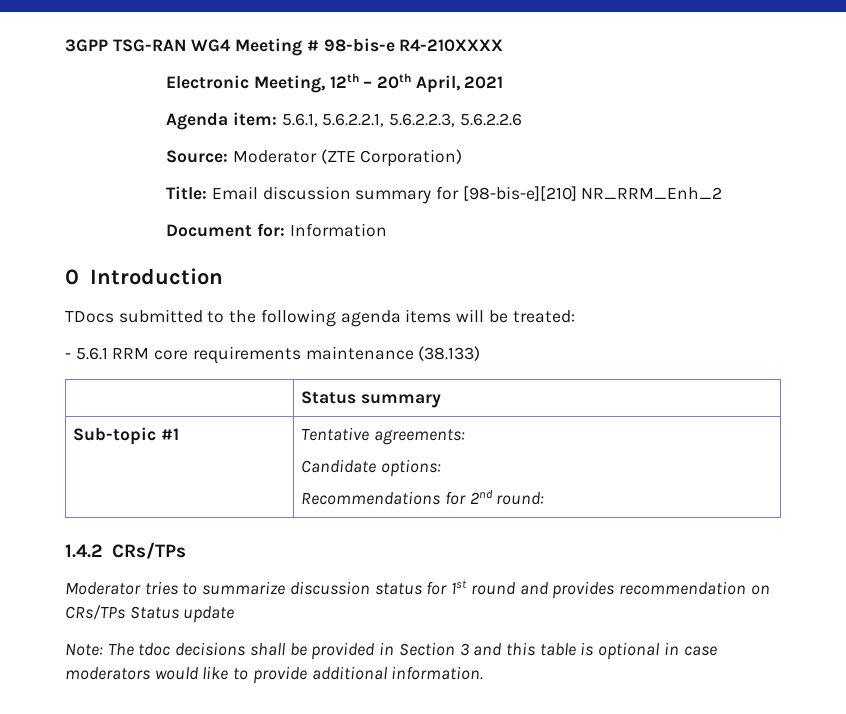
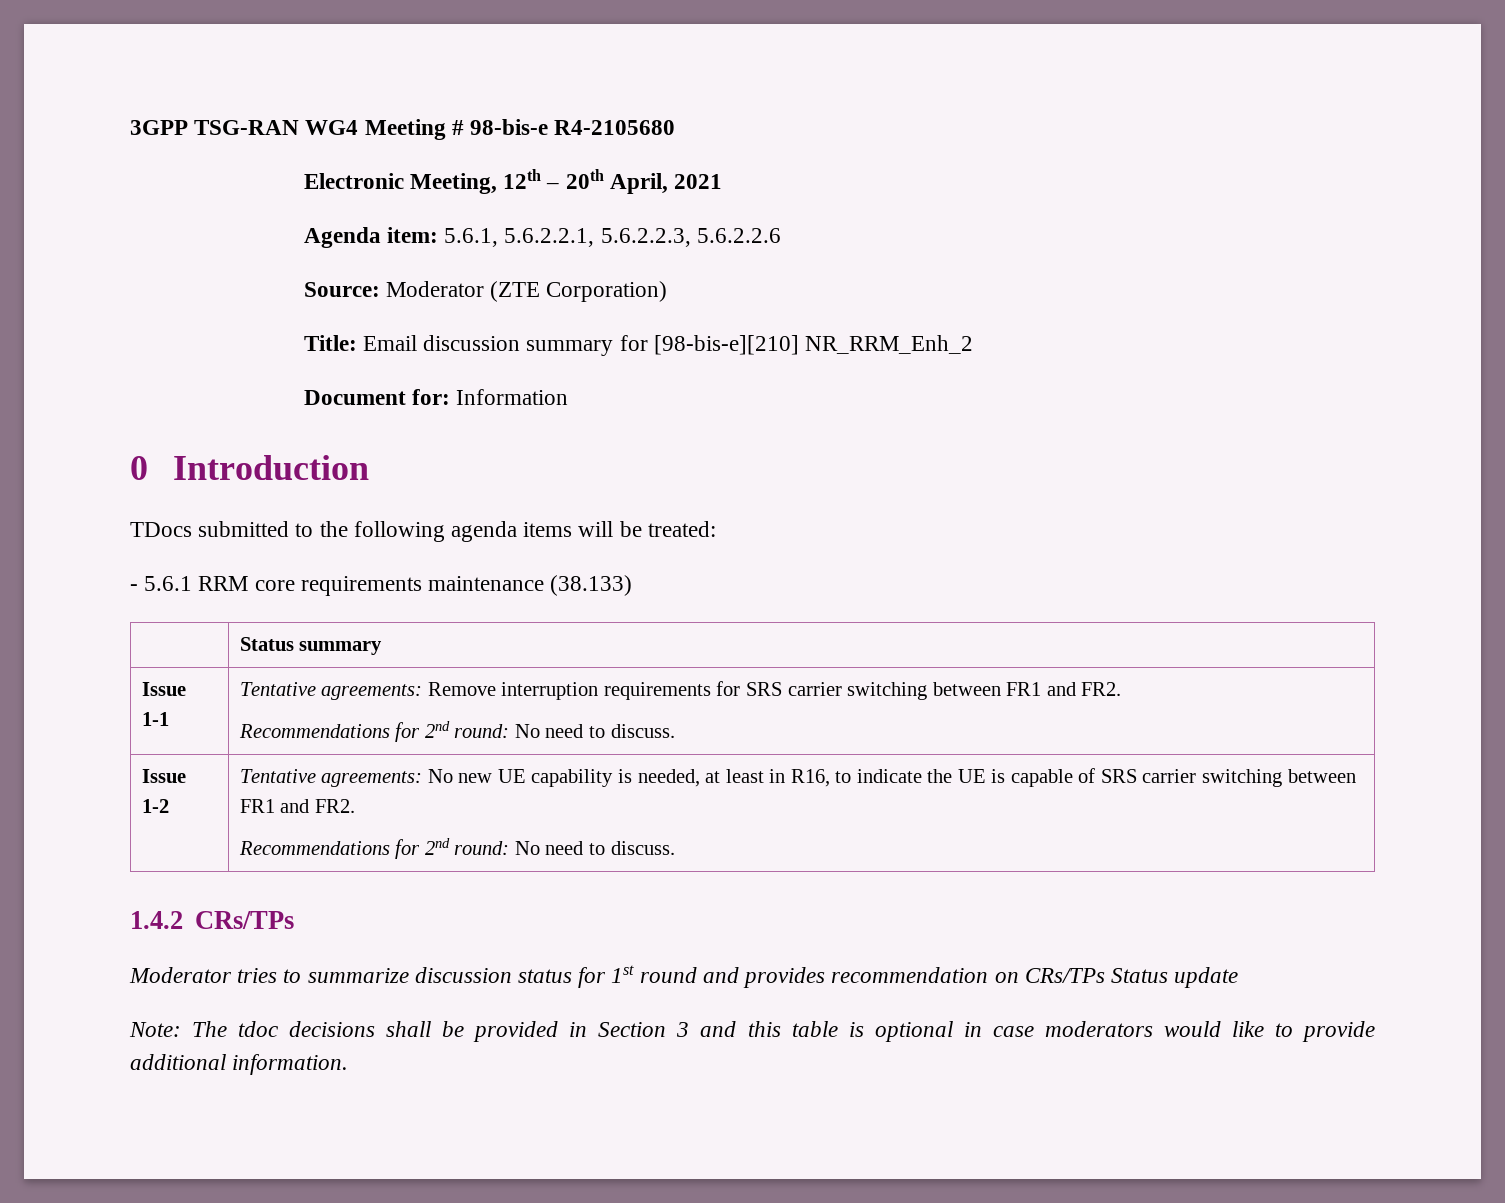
[399,39,504,52] R4-210XXXX -> [554,120,676,135] R4-2105680
[73,427,179,445] [301,427,465,445] [301,459,441,477] [301,489,545,505] Sub-topic #1 | Tentative agreements: // Candidate options: // Recommendations for 2nd round: -> [141,682,186,696] [141,712,169,726] [239,681,1122,700] [238,721,675,742] [141,769,186,783] [141,799,169,813] [239,768,1356,787] [239,799,355,813] [238,838,675,859] Issue 1-1 | Tentative agreements: Remove interruption requirements for SRS carrier switching between FR1 and FR2. // Recommendations for 2nd round: No need to discuss. // Issue 1-2 | Tentative agreements: No new UE capability is needed, at least in R16, to indicate the UE is capable of SRS carrier switching between FR1 and FR2. // Recommendations for 2nd round: No need to discuss.

